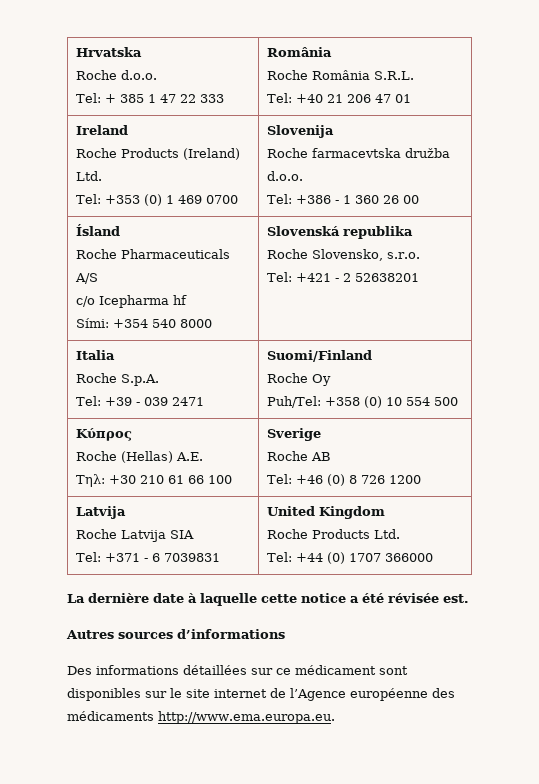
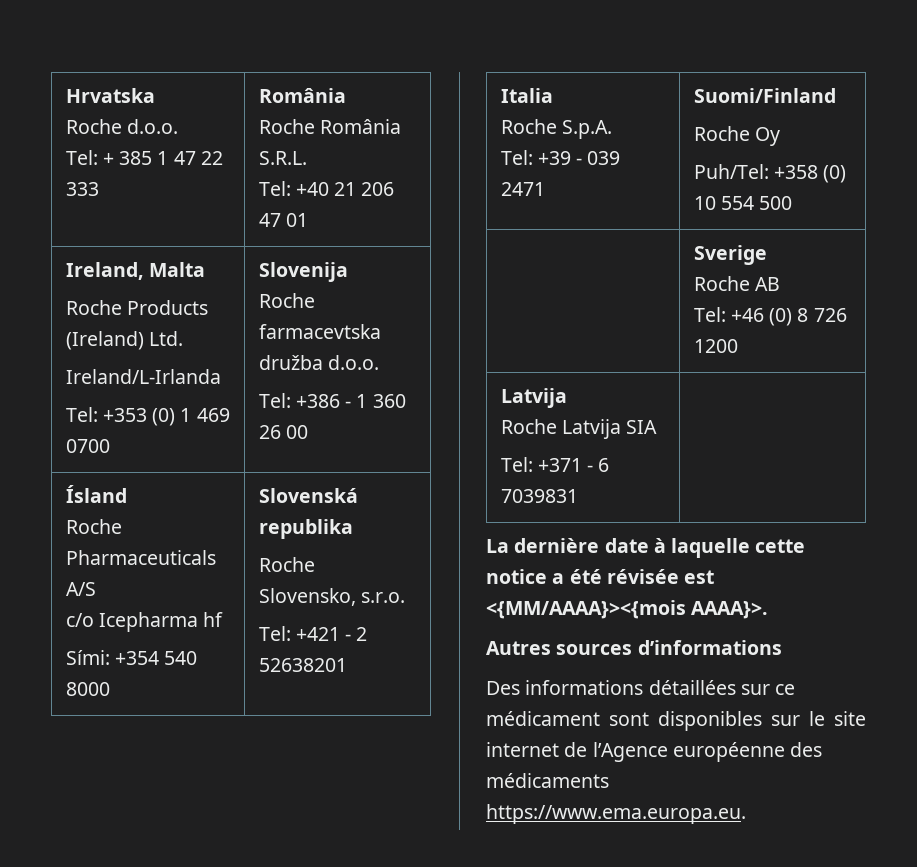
[75,125,128,135] Ireland -> [65,262,205,280] Ireland, Malta
(102, 176) none -> [65,369,221,384] // Ireland/L-Irlanda
[75,428,132,441] [75,451,203,463] [75,474,232,487] Kύπρος // Roche (Hellas) A.E. // Τηλ: +30 210 61 66 100 -> (793, 203) none
[266,506,385,519] [266,529,400,539] [266,552,433,564] United Kingdom // Roche Products Ltd. // Tel: +44 (0) 1707 366000 -> (578, 496) none
[443,594,469,603] est. -> [684,570,715,584] [486,600,769,619] est <{MM/AAAA}><{mois AAAA}>.
[158,711,335,724] http://www.ema.europa.eu. -> [486,804,746,824] https://www.ema.europa.eu.

